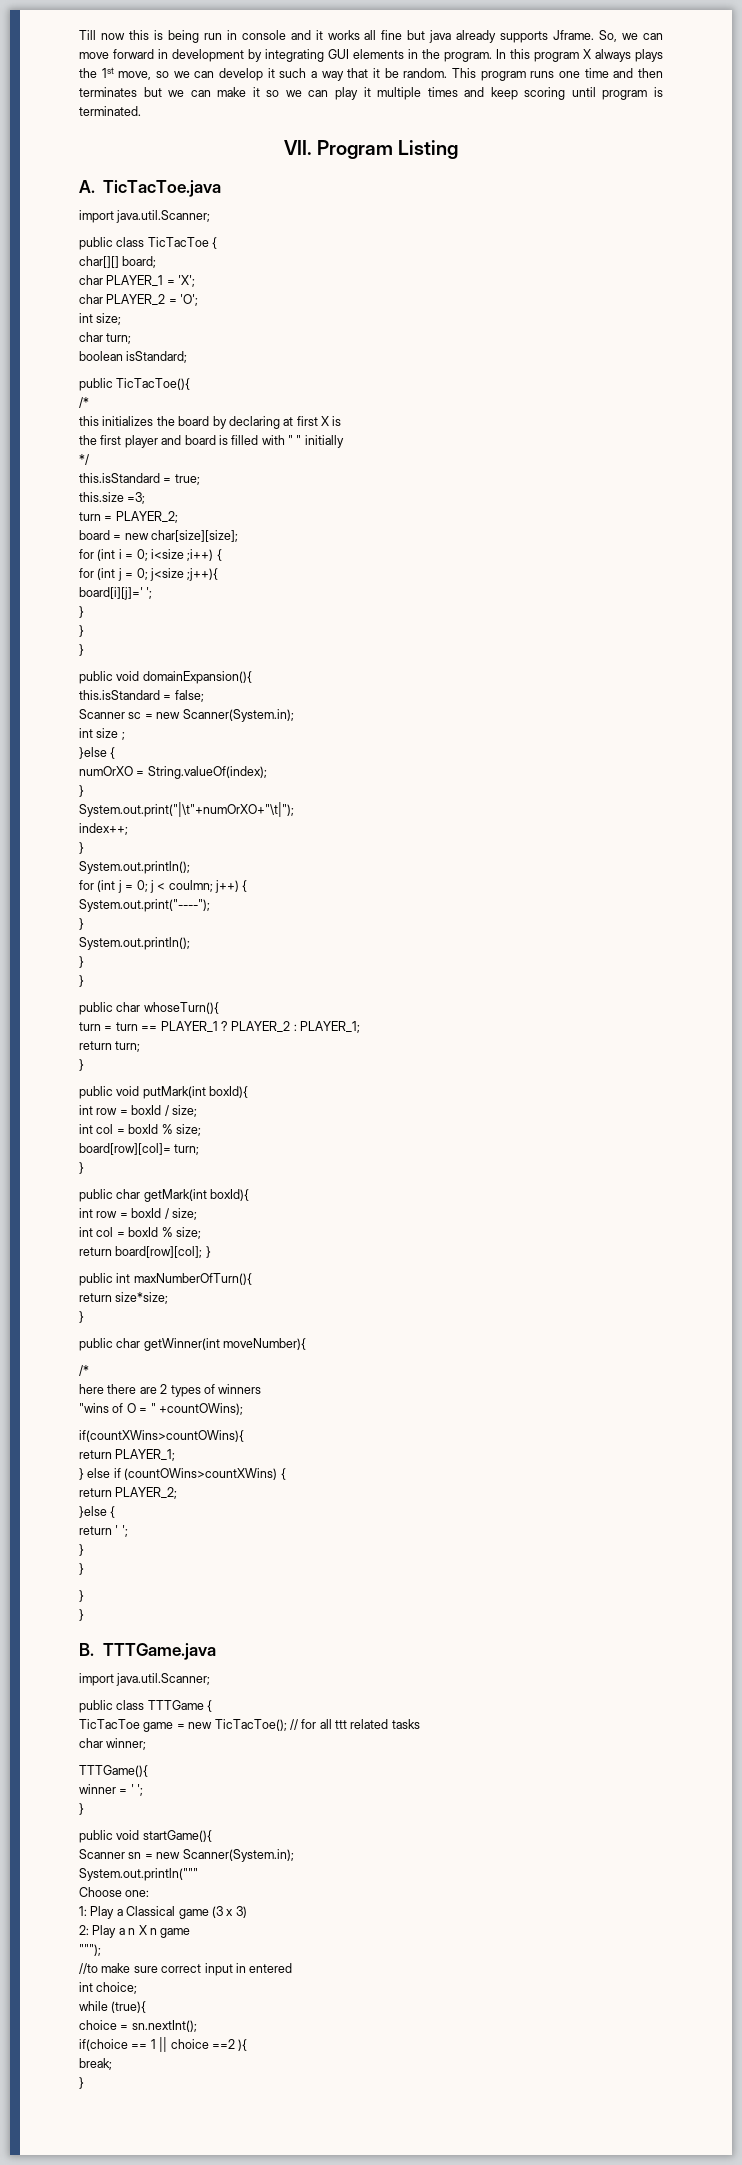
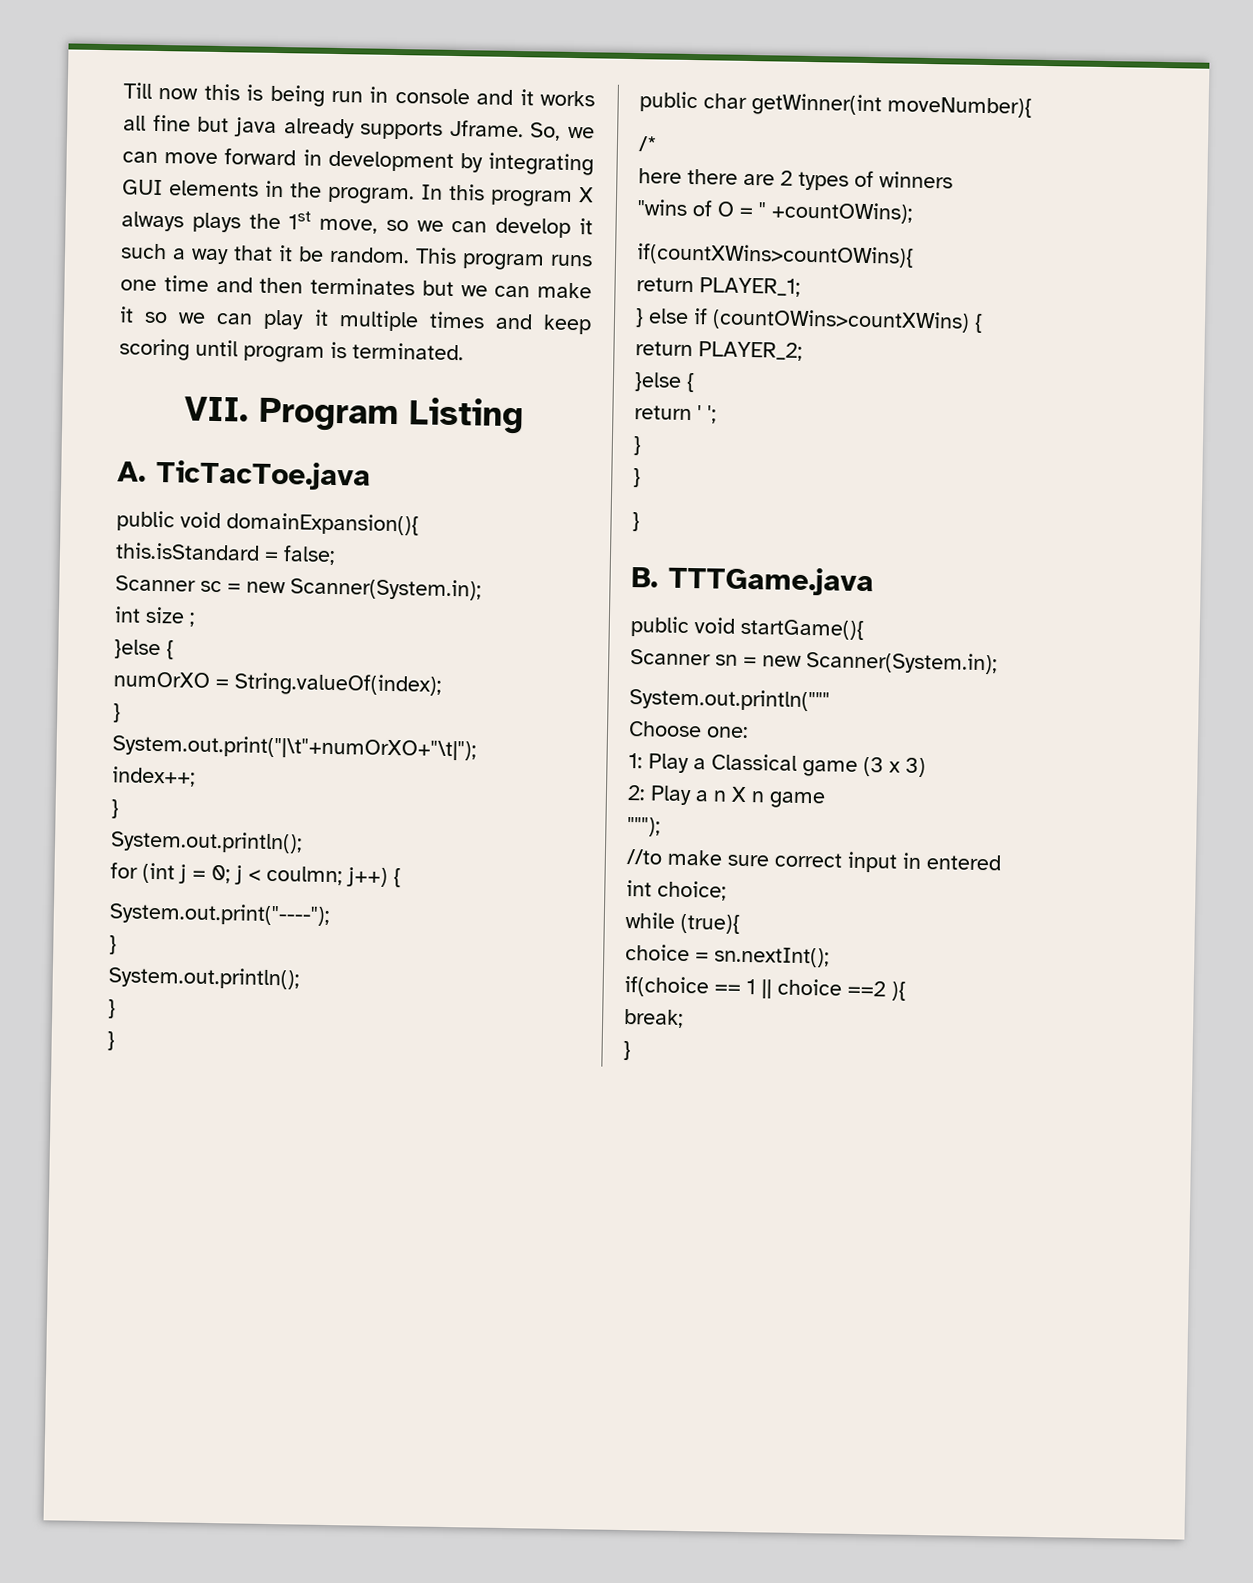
[79,210,211,223] [79,237,218,250] [79,256,157,268] [79,275,196,287] [79,294,199,306] [79,313,122,325] [79,332,132,344] [79,351,188,363] [79,378,191,391] [79,397,89,408] [79,416,342,429] [79,435,344,448] [79,454,89,465] [79,473,200,485] [79,492,146,504] [79,511,178,523] [79,530,239,542] [79,549,222,561] [79,568,219,581] [79,587,153,600] [79,606,84,618] [79,625,84,637] [79,644,84,656] // import java.util.Scanner; // public class TicTacToe { // char[][] board; // char PLAYER_1 = 'X'; // char PLAYER_2 = 'O'; // int size; // char turn; // boolean isStandard; // public TicTacToe(){ // /* // this initializes the board by declaring at first X is // the first player and board is filled with " " initially // */ // this.isStandard = true; // this.size =3; // turn = PLAYER_2; // board = new char[size][size]; // for (int i = 0; i<size ;i++) { // for (int j = 0; j<size ;j++){ // board[i][j]=' '; // } // } // } -> (371, 475) none
[79,1002,219,1015] [79,1021,360,1033] [79,1041,141,1052] [79,1059,84,1071] [79,1086,249,1099] [79,1105,197,1117] [79,1124,201,1136] [79,1143,200,1155] [79,1162,84,1174] [79,1189,250,1202] [79,1208,197,1220] [79,1227,201,1239] [79,1246,211,1258] [79,1273,252,1286] [79,1292,169,1304] [79,1311,84,1323] // public char whoseTurn(){ // turn = turn == PLAYER_1 ? PLAYER_2 : PLAYER_1; // return turn; // } // public void putMark(int boxId){ // int row = boxId / size; // int col = boxId % size; // board[row][col]= turn; // } // public char getMark(int boxId){ // int row = boxId / size; // int col = boxId % size; // return board[row][col]; } // public int maxNumberOfTurn(){ // return size*size; // } -> (115, 1041) none
[79,1609,84,1621] // } -> (640, 522) none
[79,1673,211,1686] [79,1700,213,1713] [79,1719,420,1732] [79,1738,147,1750] [79,1765,148,1777] [79,1784,144,1796] [79,1803,84,1815] // import java.util.Scanner; // public class TTTGame { // TicTacToe game = new TicTacToe(); // for all ttt related tasks // char winner; // TTTGame(){ // winner = ' '; // } -> (874, 581) none

